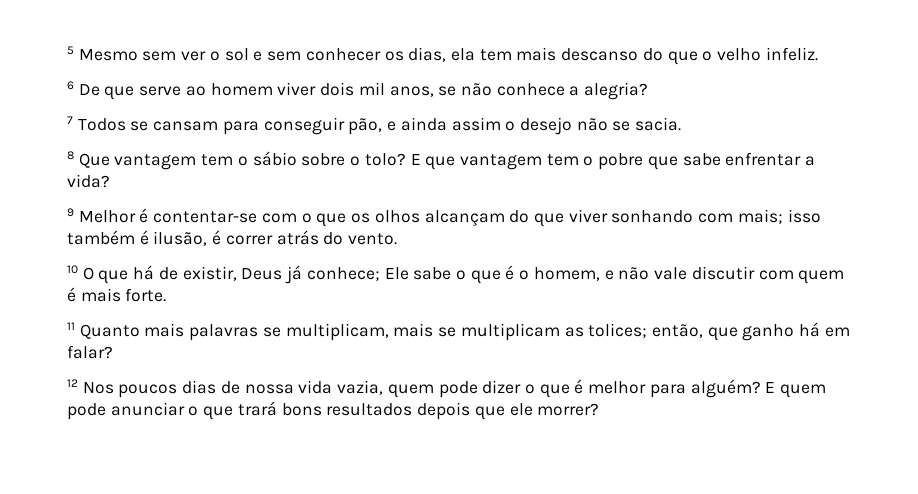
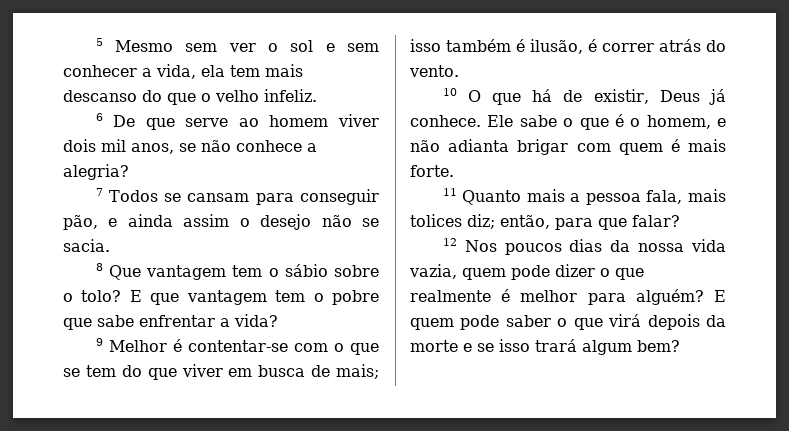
[384,47,447,62] os dias, -> [142,64,196,79] a vida,
[351,209,734,227] os olhos alcançam do que viver sonhando com -> [63,364,331,380] se tem do que viver em busca de
[306,267,380,281] conhece; -> [410,115,481,127] conhece.
[654,266,755,280] vale discutir -> [448,139,569,155] adianta brigar
[189,322,850,341] palavras se multiplicam, mais se multiplicam as tolices; então, que ganho há em -> [570,189,726,205] [410,214,627,230] a pessoa fala, mais tolices diz; então, para que
[220,381,240,394] de -> [610,240,631,252] da
(570, 391) none -> [410,290,491,302] realmente
[110,401,600,420] anunciar o que trará bons resultados depois que ele morrer? -> [505,314,726,330] [410,339,680,355] saber o que virá depois da morte e se isso trará algum bem?

